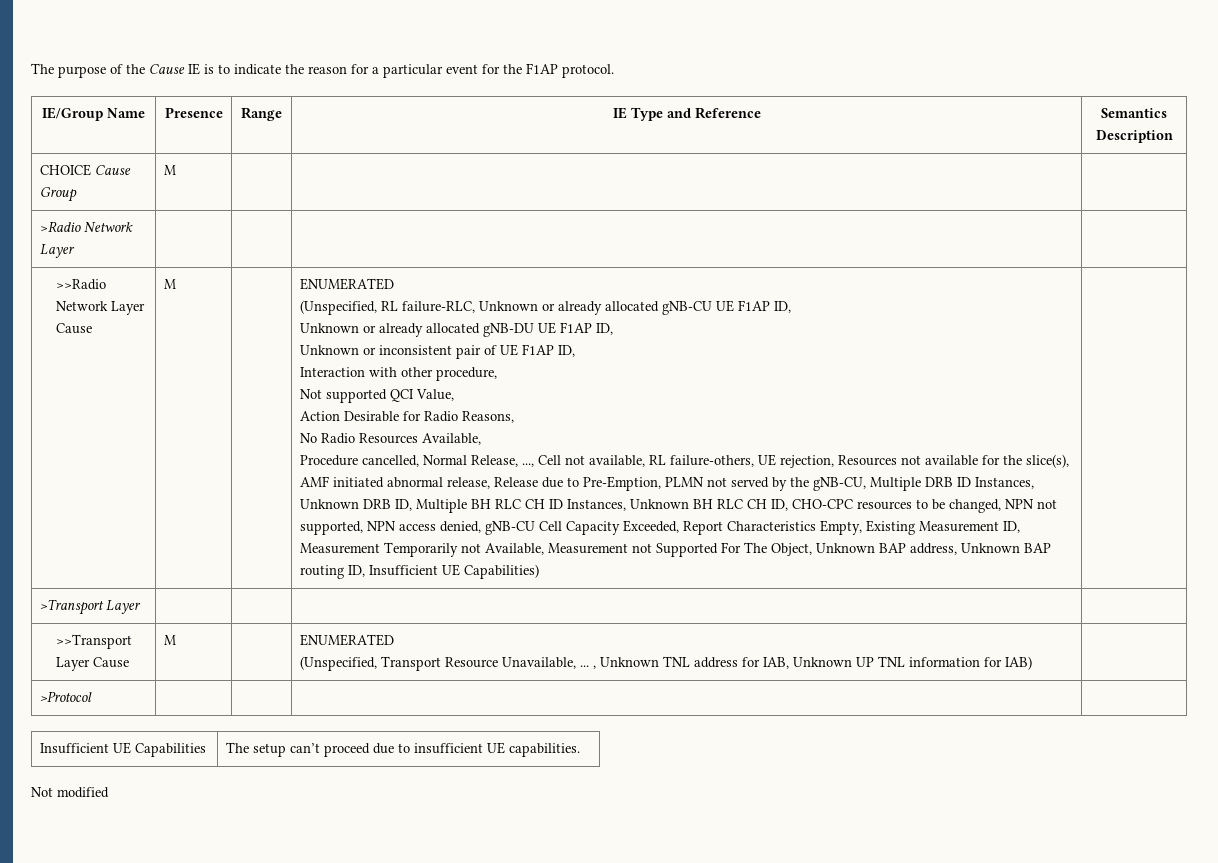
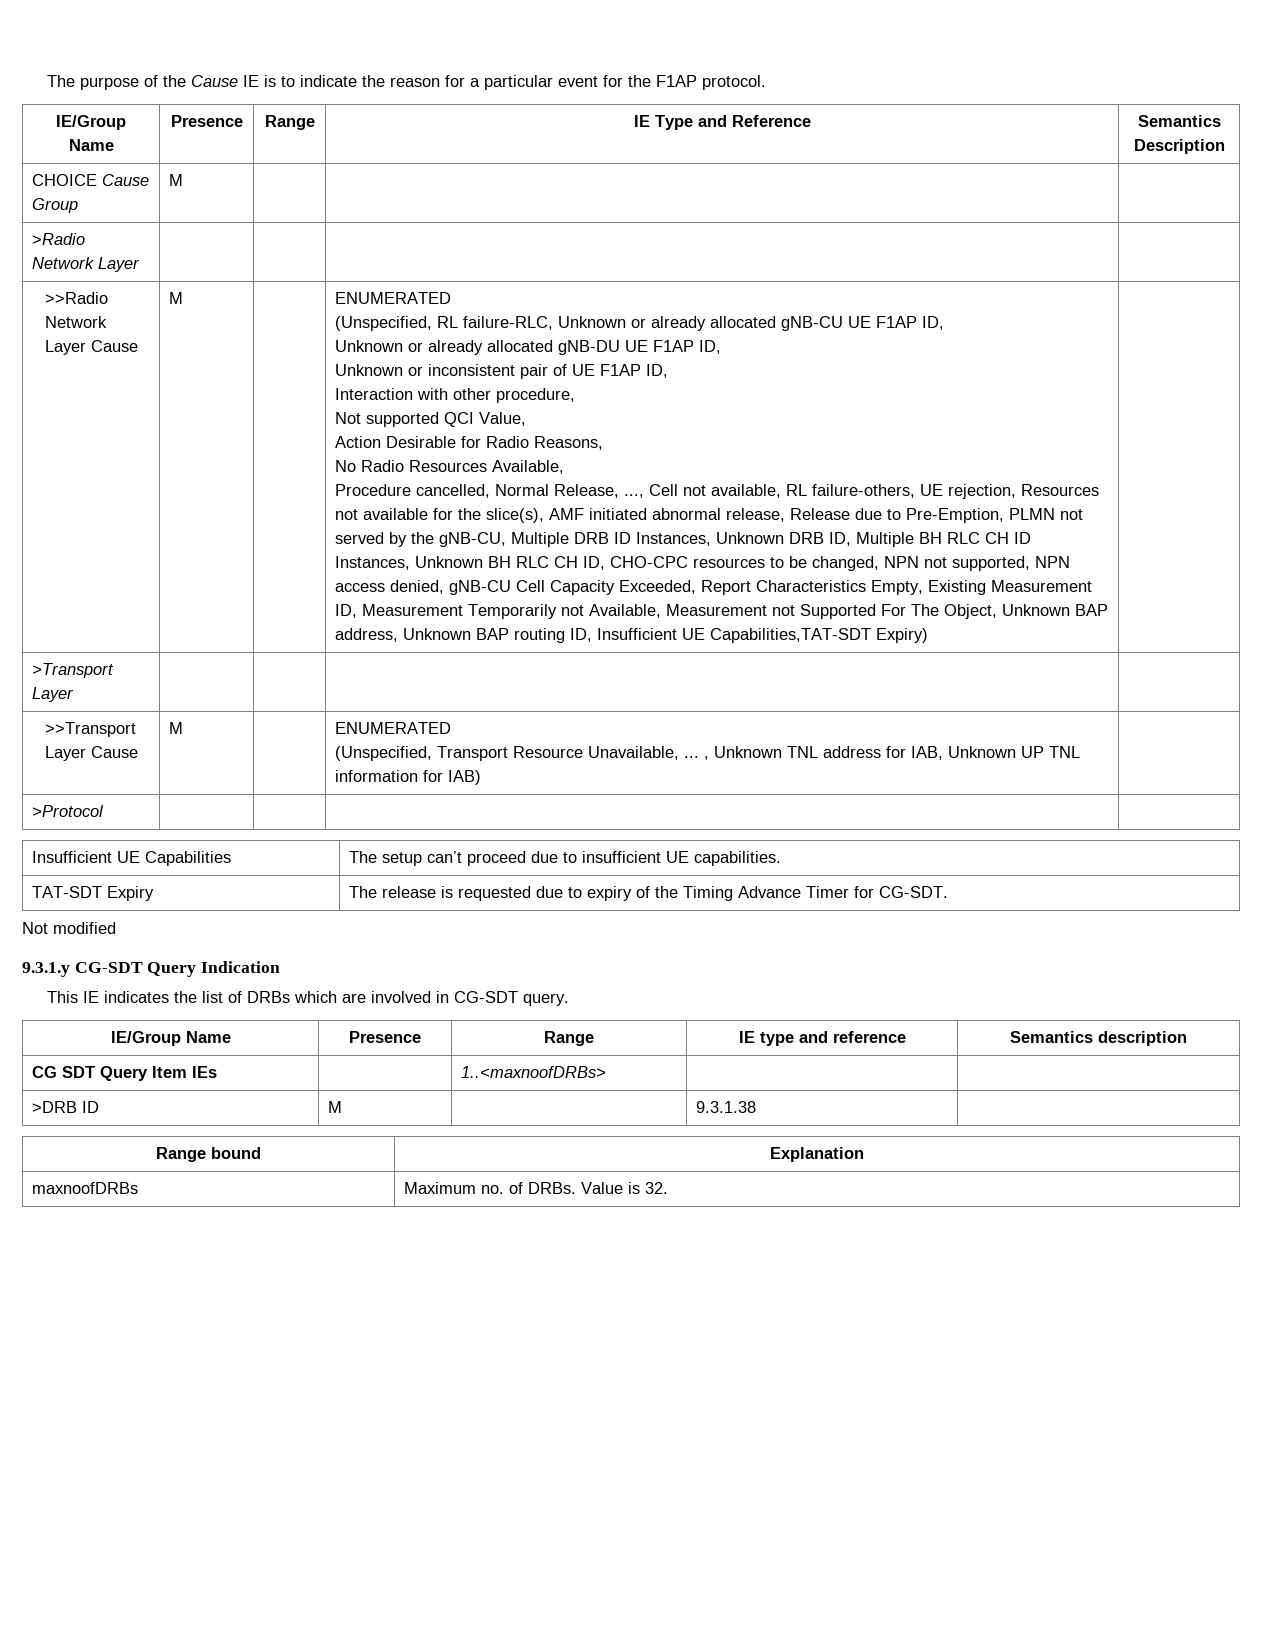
[463,564,539,579] Capabilities) -> [710,628,929,643] Capabilities,TAT-SDT Expiry)
[31,787,109,798] // Not modified -> [32,886,155,901] [349,886,949,901] [22,922,116,934] [22,961,281,977] [47,991,570,1006] [110,1031,231,1046] [349,1031,421,1043] [544,1031,594,1046] [738,1031,906,1046] [1010,1031,1187,1046] [32,1066,218,1081] [461,1066,607,1078] [32,1101,100,1113] [328,1101,343,1113] [696,1101,757,1113] [156,1147,261,1162] [770,1147,864,1162] [32,1182,139,1194] [404,1182,669,1194] // TAT-SDT Expiry | The release is requested due to expiry of the Timing Advance Timer for CG-SDT. // Not modified // 9.3.1.y CG-SDT Query Indication // This IE indicates the list of DRBs which are involved in CG-SDT query. // IE/Group Name | Presence | Range | IE type and reference | Semantics description // CG SDT Query Item IEs | | 1..<maxnoofDRBs> | | // >DRB ID | M | | 9.3.1.38 | // Range bound | Explanation // maxnoofDRBs | Maximum no. of DRBs. Value is 32.

